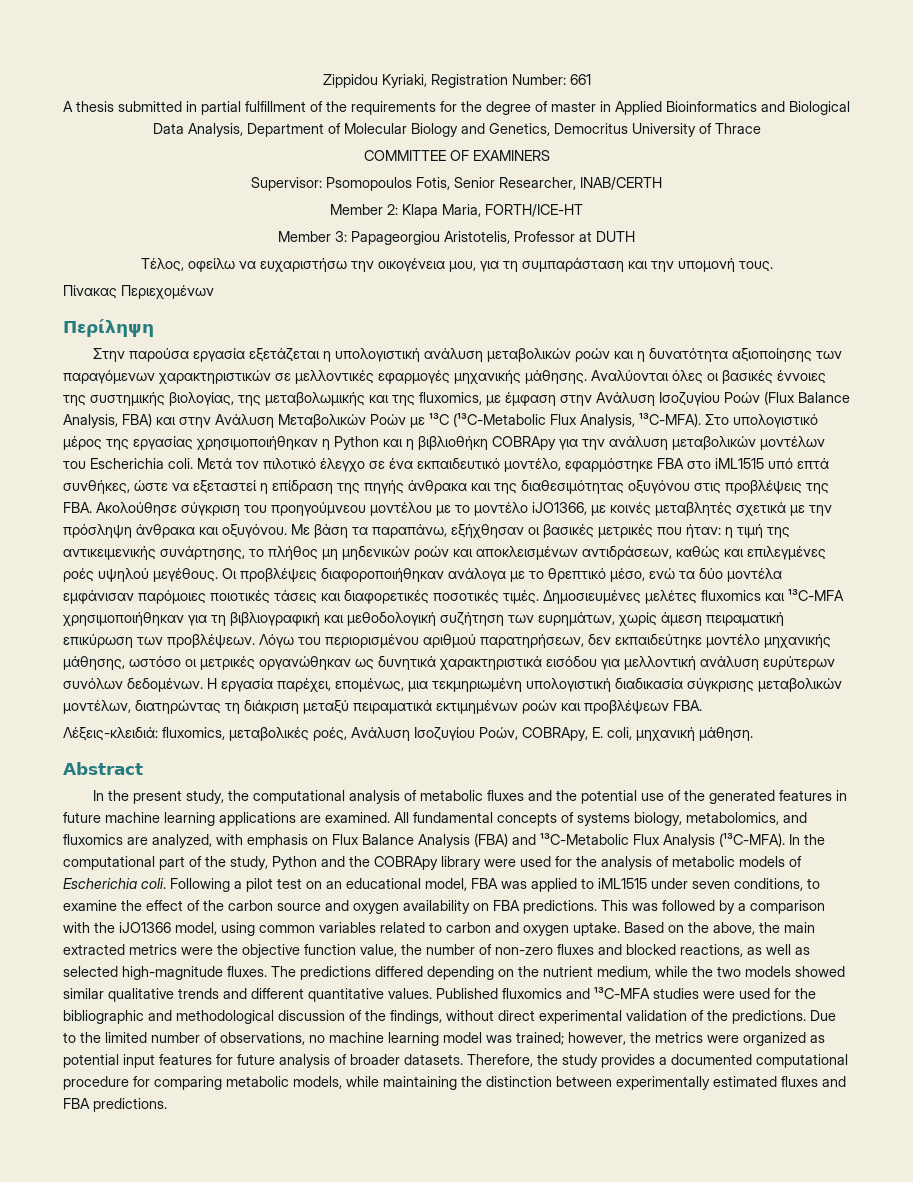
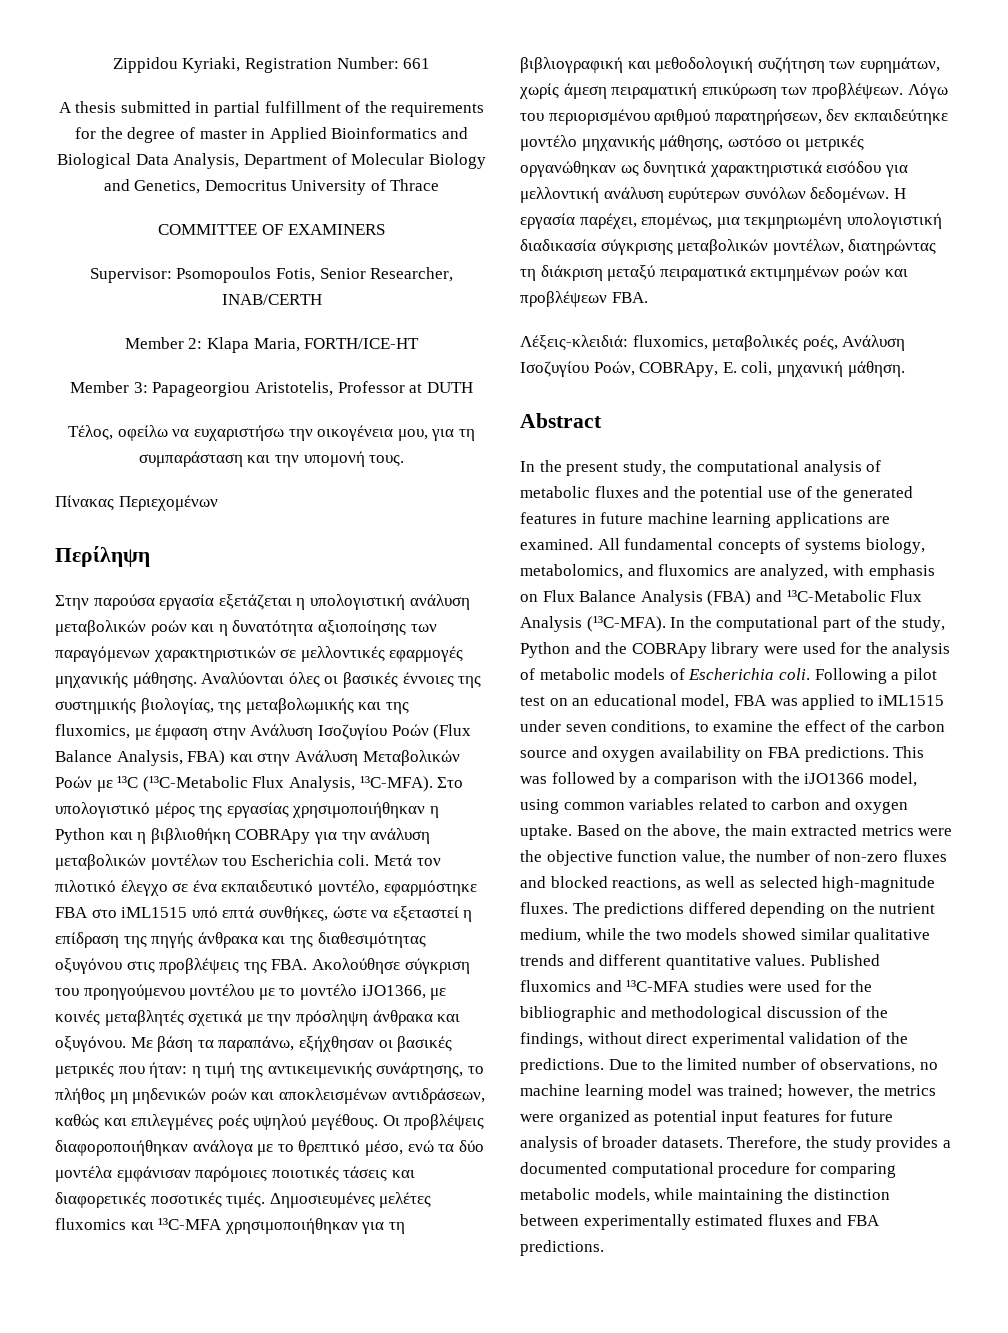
[271,502,366,516] προηγούμνεου -> [83,984,185,1000] προηγούμενου

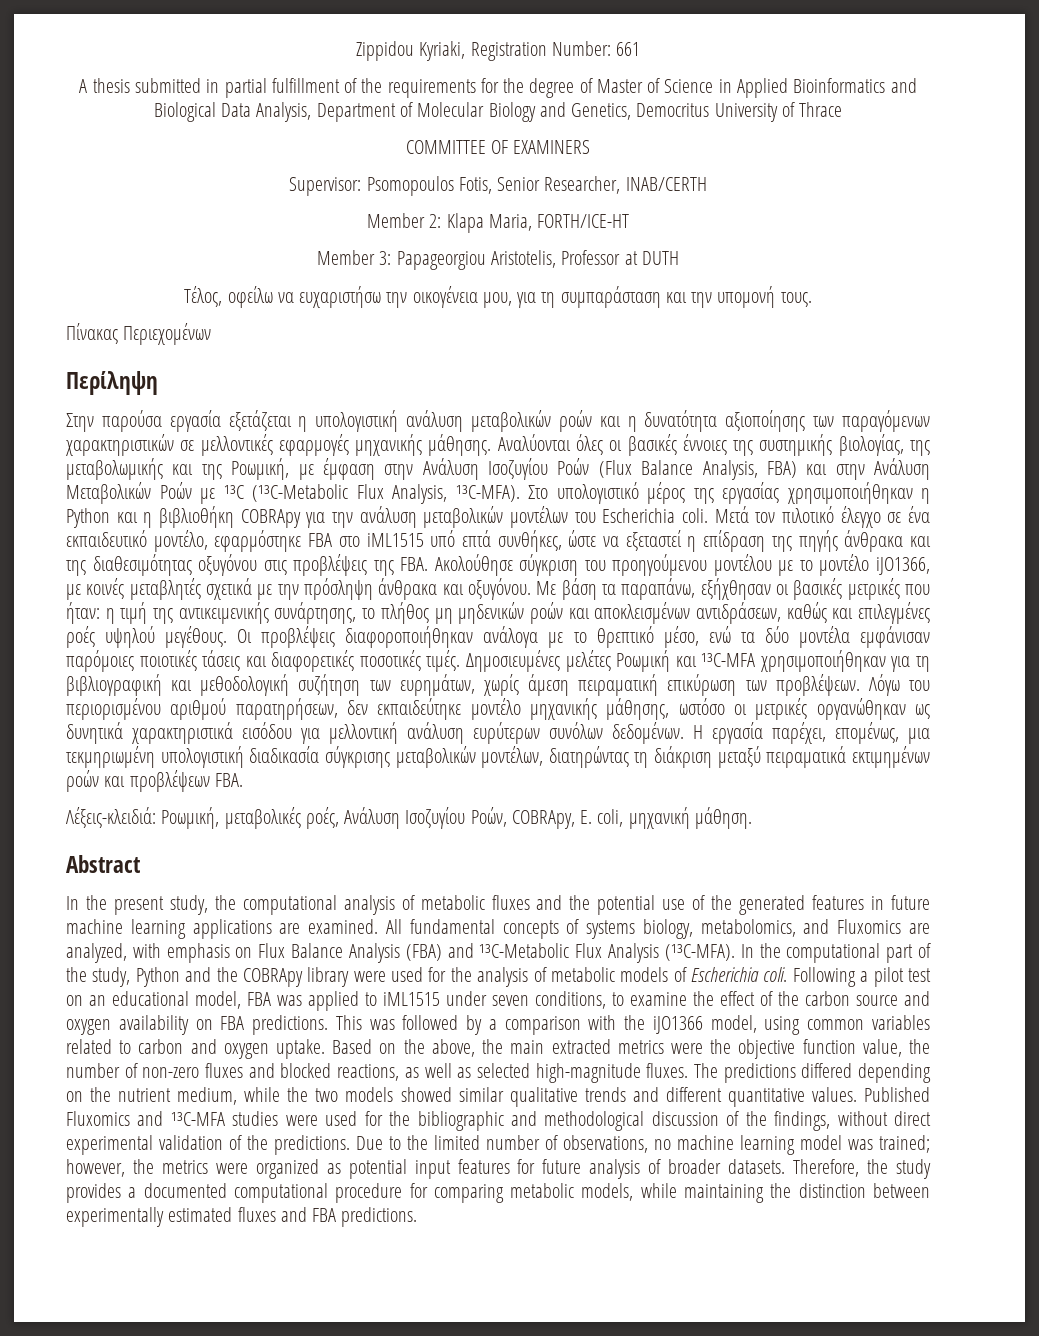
[199,129,247,139] master -> [596,78,714,93] Master of Science
[55,724,130,739] fluxomics, -> [231,458,290,480] Ροωμική,
[55,1218,126,1230] fluxomics -> [616,650,671,672] Ροωμική
[632,335,708,350] fluxomics, -> [161,807,220,829] Ροωμική,
[658,564,730,576] fluxomics -> [837,919,902,934] Fluxomics
[520,980,591,992] fluxomics -> [66,1111,130,1126] Fluxomics

